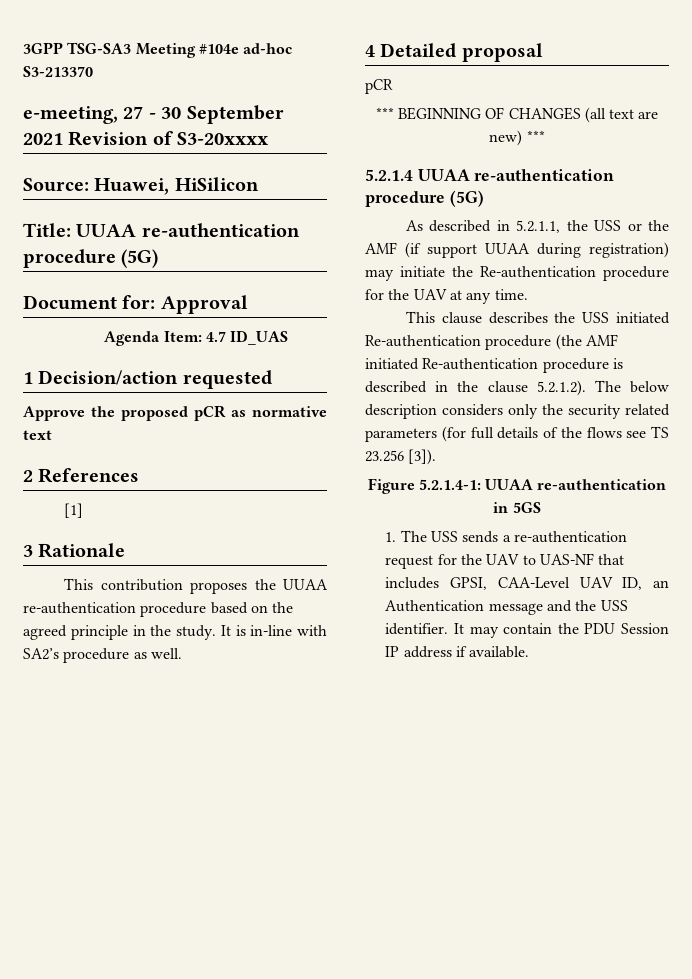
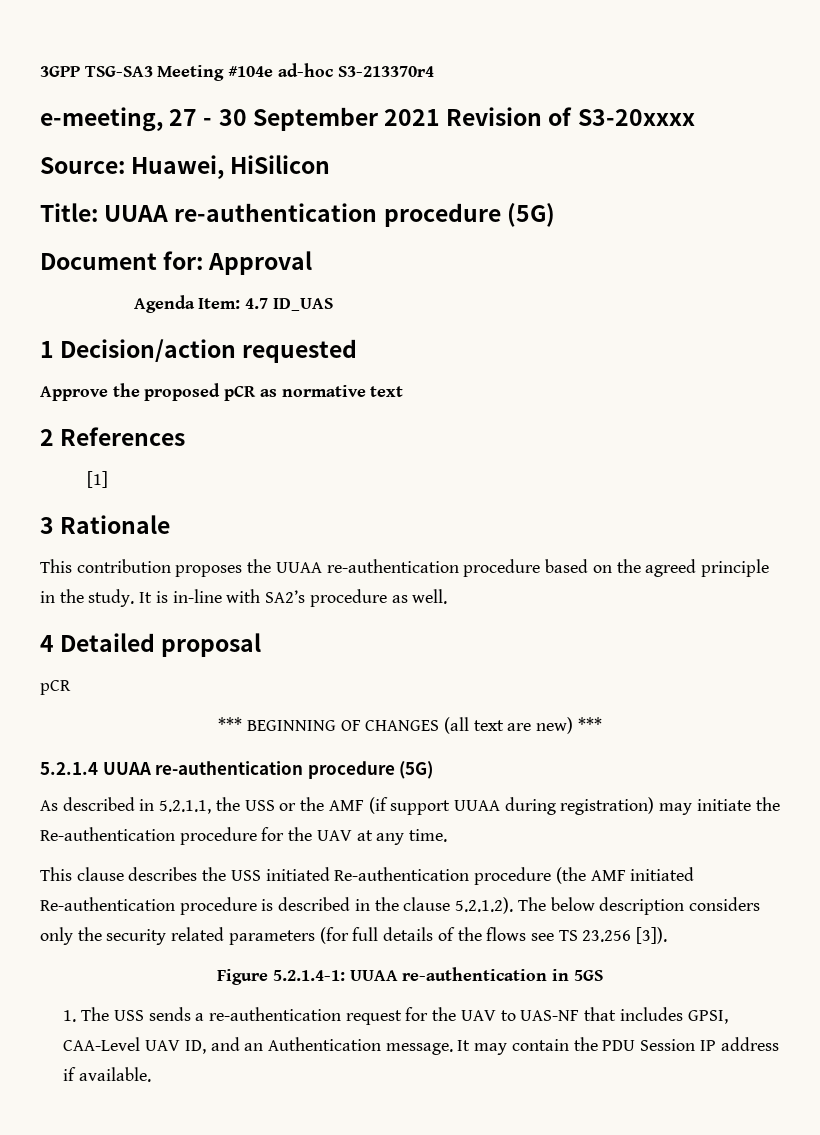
[23,66,93,77] S3-213370 -> [337,66,434,77] S3-213370r4
(643, 583) none -> [210,1037,240,1051] and
[488,600,628,615] [385,623,449,635] message and the USS identifier. -> [385,1043,453,1055] message.

